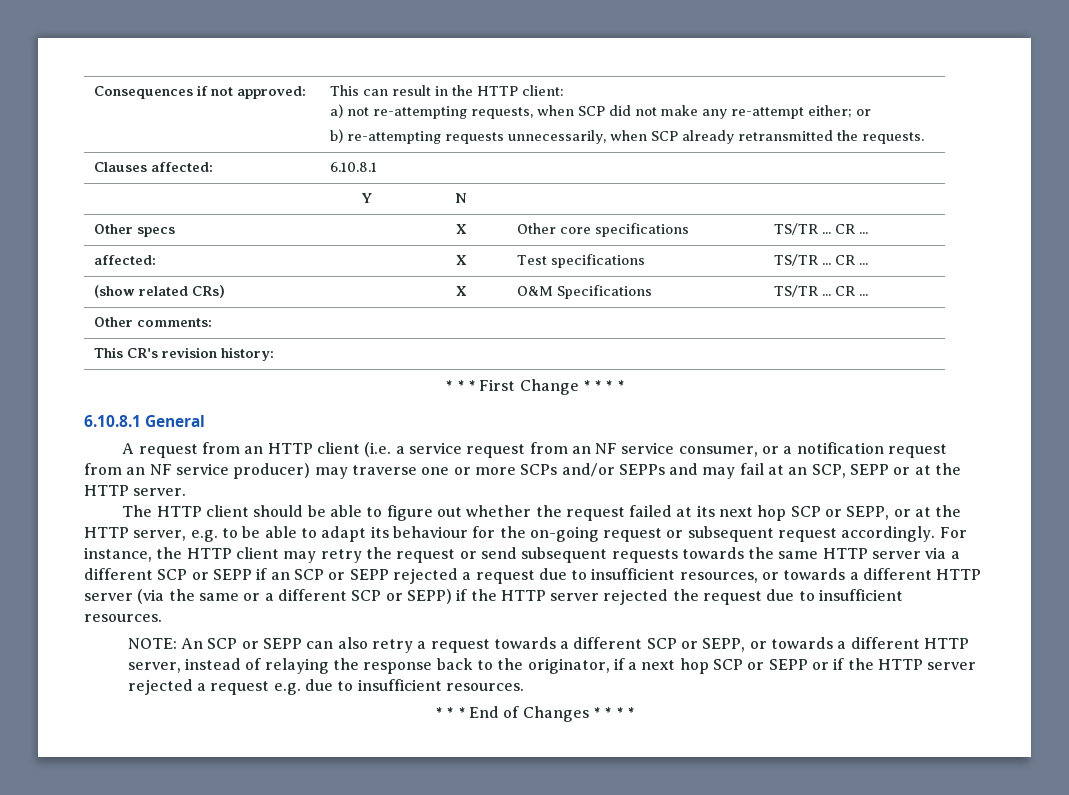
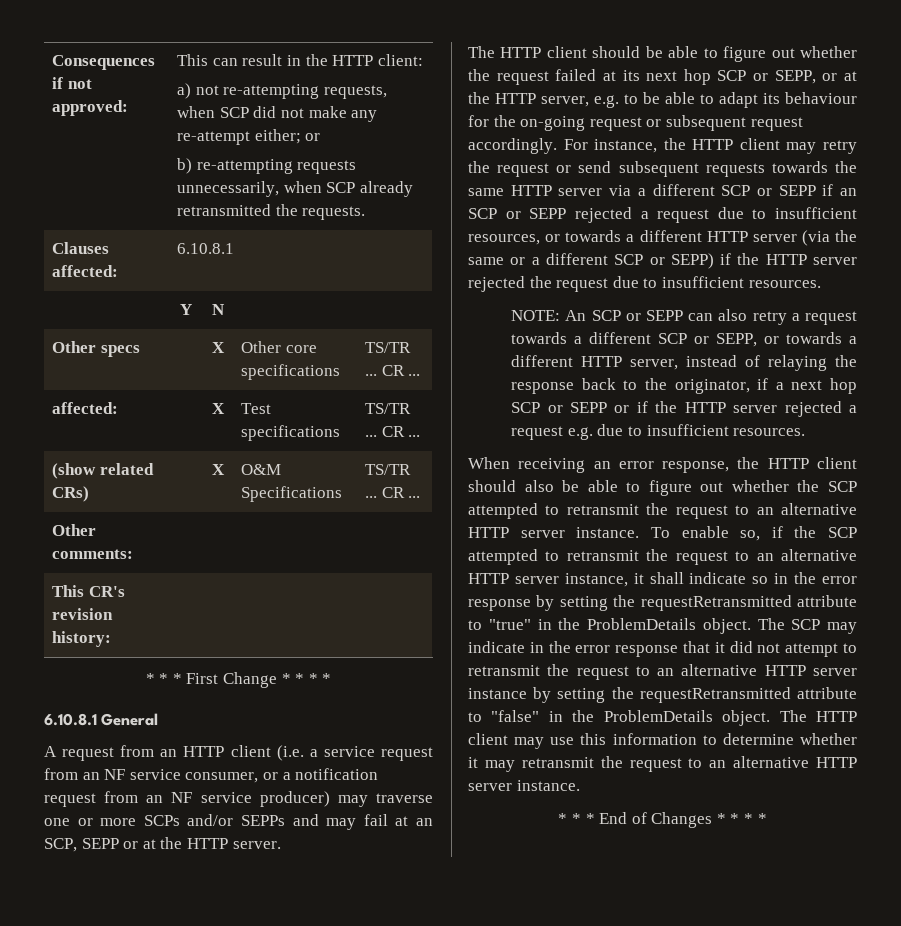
(524, 687) none -> [468,457,857,473] [468,480,857,496] [468,503,857,519] [468,526,857,541] [468,549,857,565] [468,572,858,587] [468,595,857,611] [468,618,857,634] [468,641,857,657] [468,664,857,680] [468,687,857,703] [468,710,857,726] [468,733,857,749] [468,756,857,772] [468,780,580,791] // When receiving an error response, the HTTP client should also be able to figure out whether the SCP attempted to retransmit the request to an alternative HTTP server instance. To enable so, if the SCP attempted to retransmit the request to an alternative HTTP server instance, it shall indicate so in the error response by setting the requestRetransmitted attribute to "true" in the ProblemDetails object. The SCP may indicate in the error response that it did not attempt to retransmit the request to an alternative HTTP server instance by setting the requestRetransmitted attribute to "false" in the ProblemDetails object. The HTTP client may use this information to determine whether it may retransmit the request to an alternative HTTP server instance.

